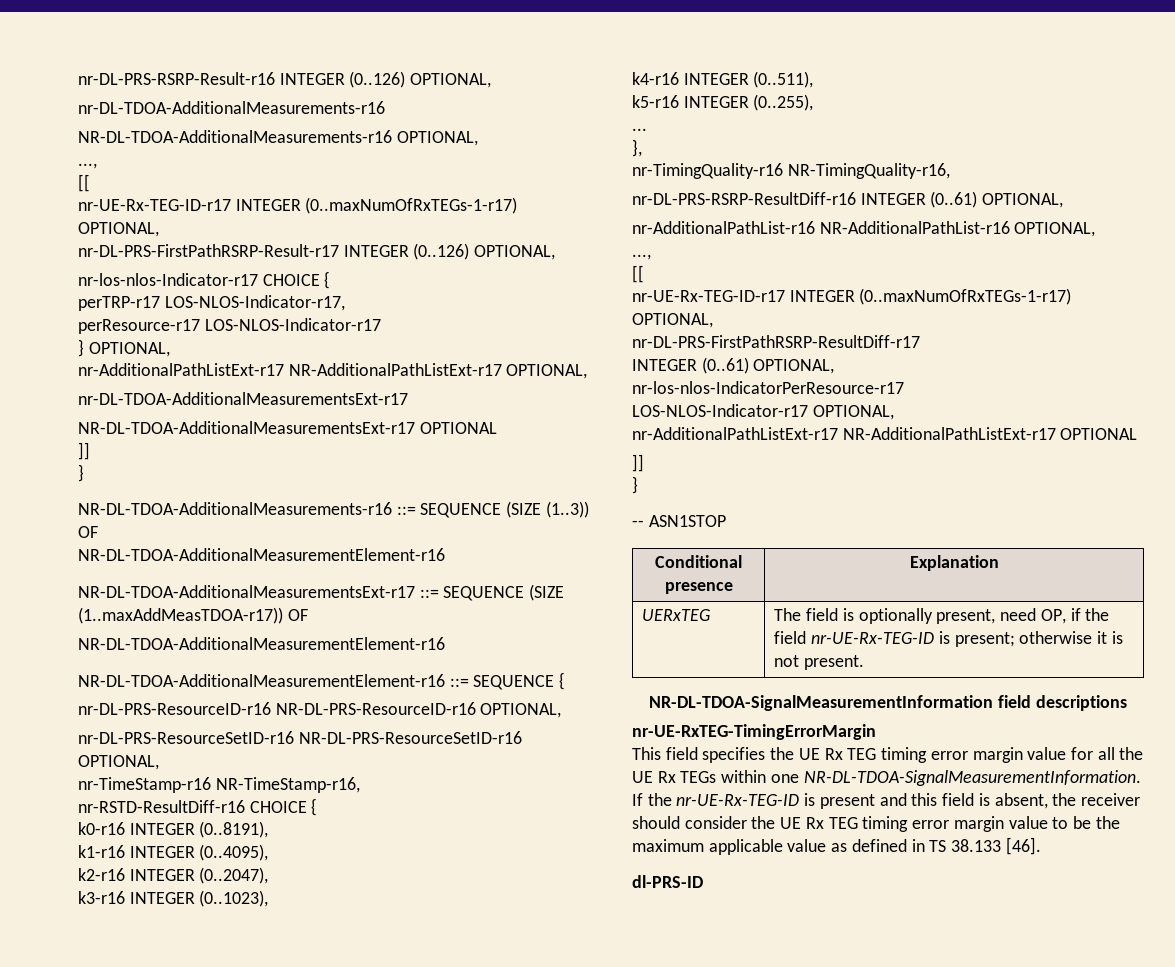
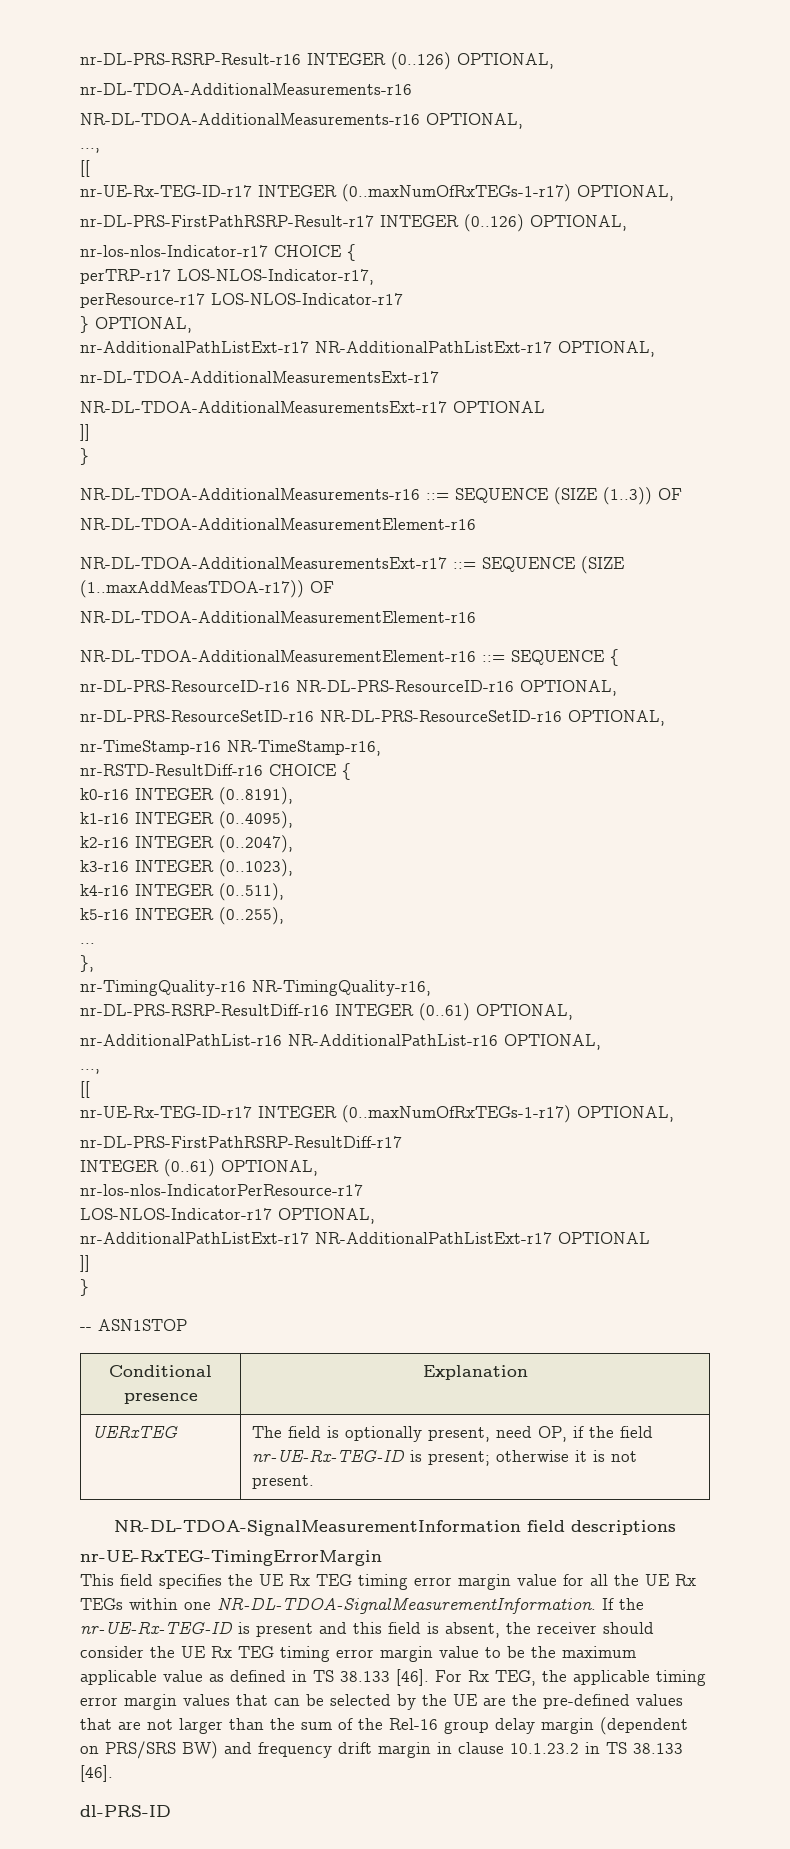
(1041, 846) none -> [435,1670,706,1686] [80,1694,683,1710] [80,1717,688,1735] [80,1741,683,1759] [80,1765,113,1782] For Rx TEG, the applicable timing error margin values that can be selected by the UE are the pre-defined values that are not larger than the sum of the Rel-16 group delay margin (dependent on PRS/SRS BW) and frequency drift margin in clause 10.1.23.2 in TS 38.133 [46].

